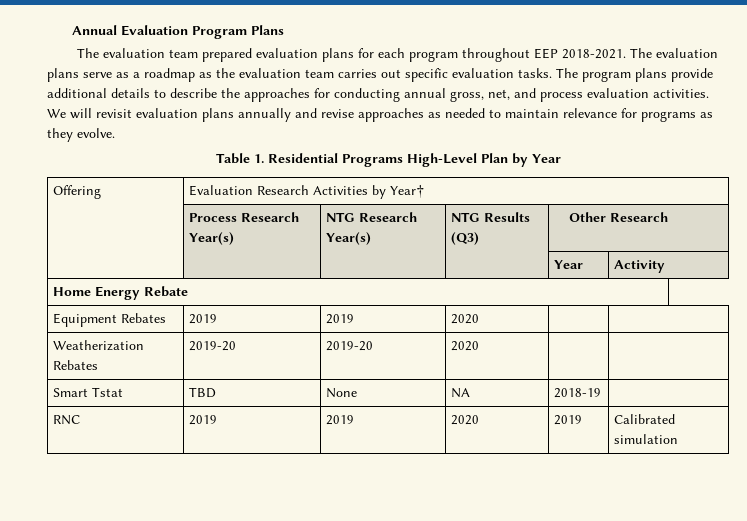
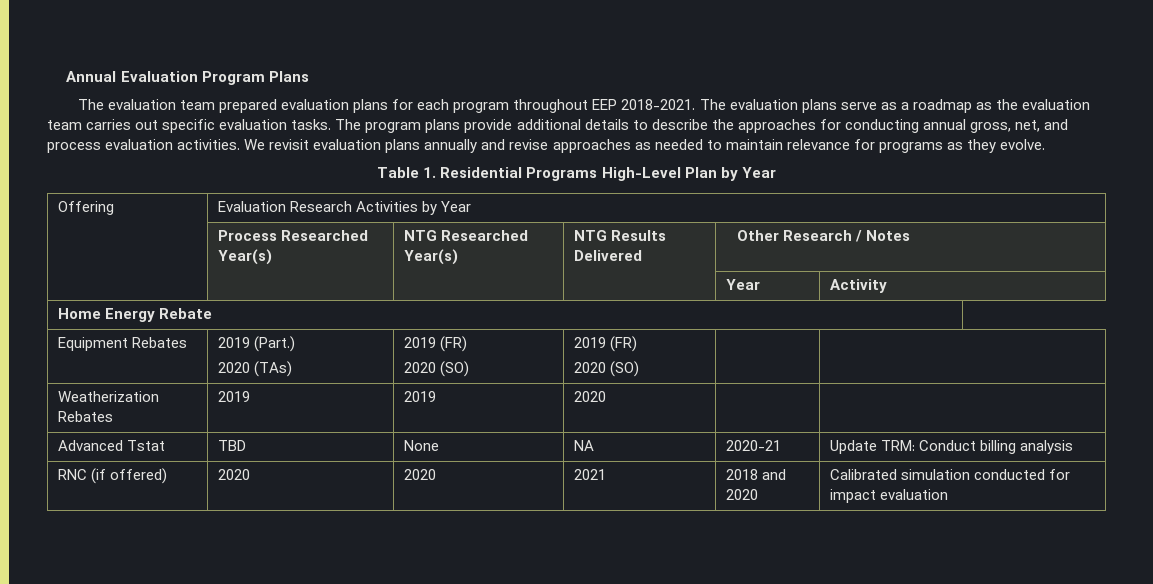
[70,108,92,119] will -> (266, 144) none
[389,184,424,198] Year† -> [440,201,471,212] Year
[240,212,299,222] [188,232,234,245] [325,212,417,222] Research Year(s) | NTG Research -> [280,230,368,241] [217,249,272,265] [403,230,528,241] Researched Year(s) | NTG Researched
[450,232,479,245] (Q3) -> [573,250,642,261] Delivered
(668, 217) none -> [855,230,911,242] / Notes
[325,314,354,324] [450,314,479,324] [52,340,144,351] [52,360,98,370] [188,341,236,351] [325,341,373,351] [450,341,479,351] [52,387,123,397] [188,387,216,398] [325,388,357,398] [450,388,470,398] [553,388,601,398] | 2019 | 2020 | | // Weatherization Rebates | 2019-20 | 2019-20 | 2020 | | // Smart Tstat | TBD | None | NA | 2018-19 | -> [253,336,295,352] [217,361,292,377] [403,336,467,352] [403,361,469,377] [573,336,637,352] [573,361,639,377] [57,391,159,402] [57,411,113,422] [217,391,250,402] [403,391,436,402] [573,391,606,402] [57,440,165,451] [217,440,246,451] [403,440,439,451] [573,440,594,451] [725,440,781,451] [829,440,1073,454] (Part.) // 2020 (TAs) | 2019 (FR) // 2020 (SO) | 2019 (FR) // 2020 (SO) | | // Weatherization Rebates | 2019 | 2019 | 2020 | | // Advanced Tstat | TBD | None | NA | 2020-21 | Update TRM: Conduct billing analysis
[188,415,217,425] [325,415,354,425] [450,415,479,425] [553,415,582,425] [613,414,675,424] [613,434,678,444] | 2019 | 2019 | 2020 | 2019 | Calibrated simulation -> [90,468,167,484] [217,469,250,480] [403,469,436,480] [573,469,606,480] [725,469,786,480] [725,489,758,500] [829,469,1070,480] [829,489,948,503] (if offered) | 2020 | 2020 | 2021 | 2018 and 2020 | Calibrated simulation conducted for impact evaluation

